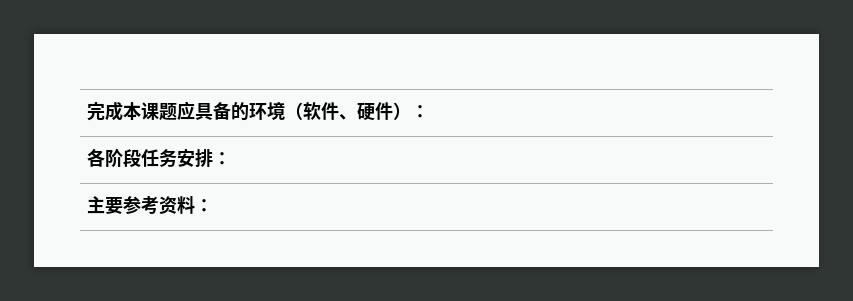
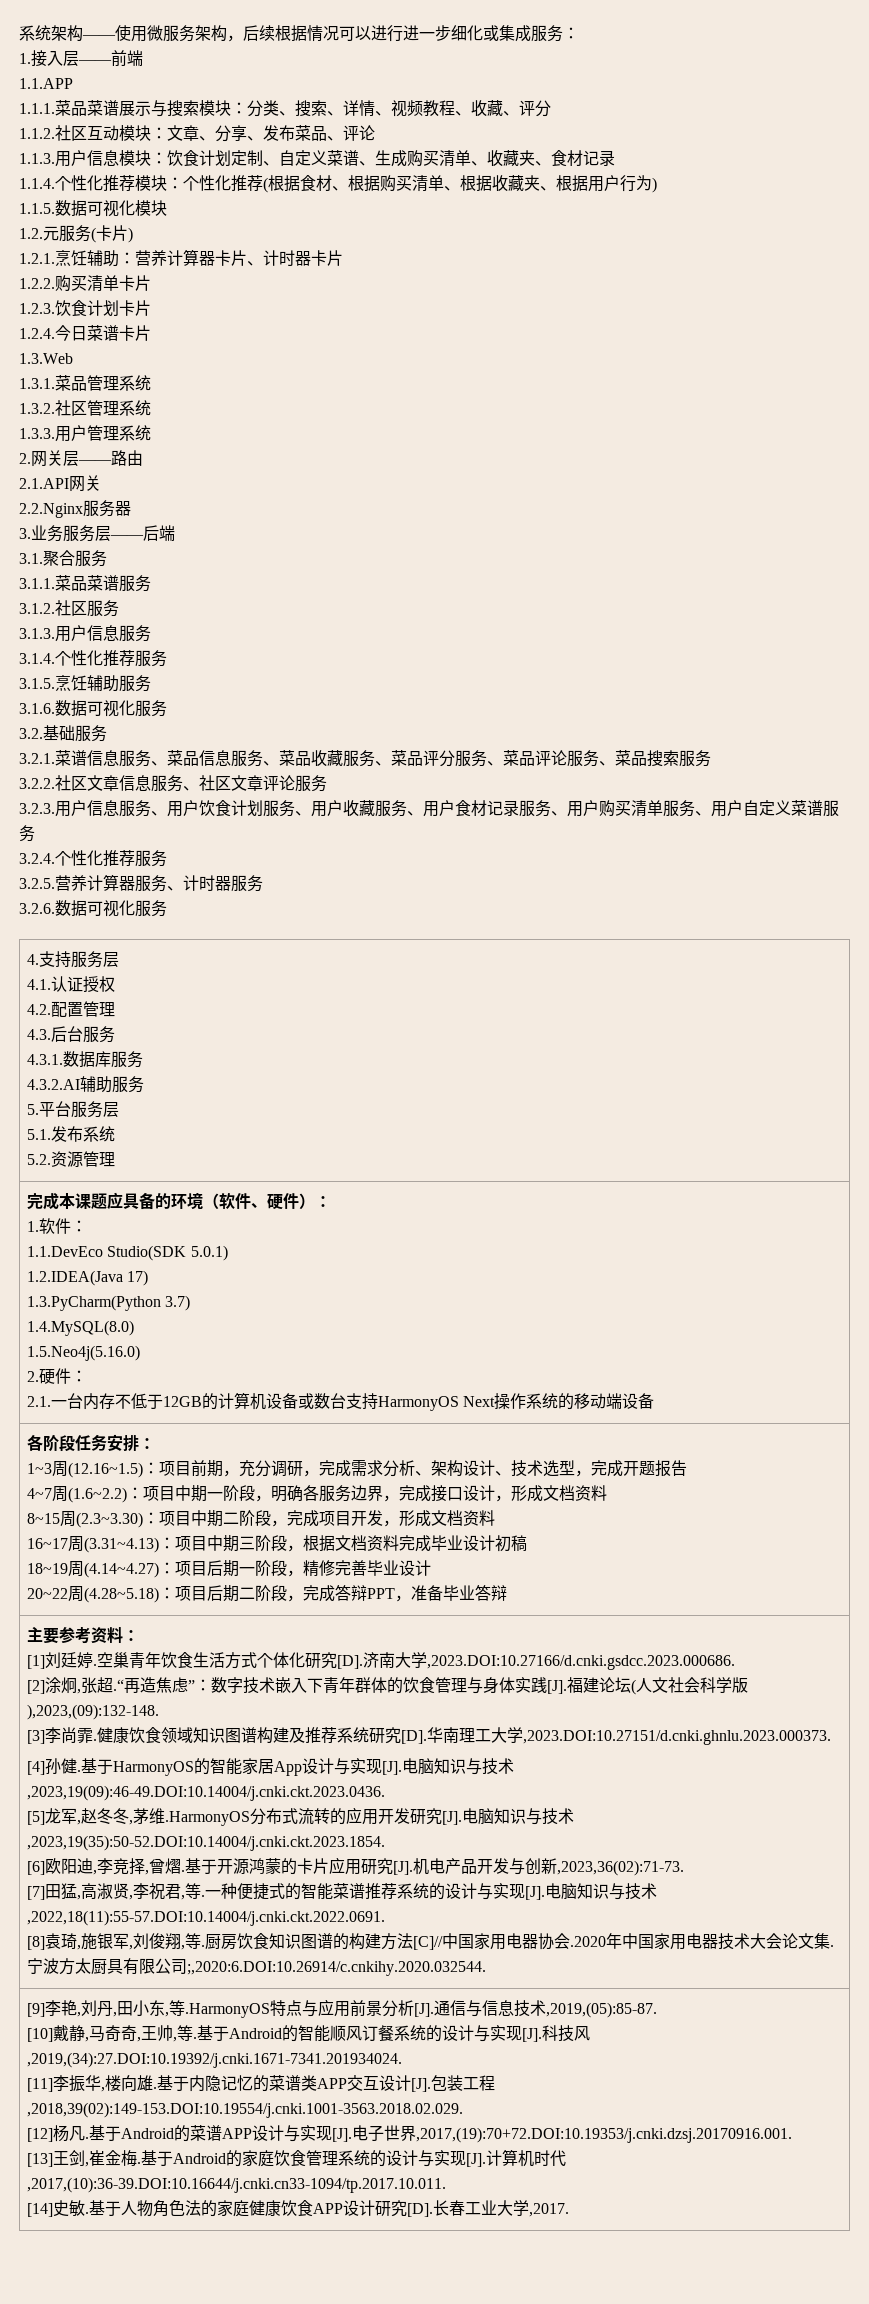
(87, 111) none -> [19,25,579,42] [19,50,143,67] [19,78,73,89] [19,100,551,117] [19,125,375,142] [19,150,615,167] [19,175,657,193] [19,200,167,217] [19,225,133,243] [19,249,343,267] [19,275,151,292] [19,300,151,317] [19,325,151,341] [19,353,73,364] [19,375,151,391] [19,400,151,416] [19,425,151,442] [19,450,143,467] [19,475,101,492] [19,500,131,518] [19,525,175,542] [19,550,107,567] [19,575,151,592] [19,600,119,617] [19,625,151,642] [19,650,167,667] [19,675,151,692] [19,700,167,717] [19,725,107,742] [19,750,711,767] [19,775,327,792] [19,800,839,817] [19,825,35,842] [19,850,167,867] [19,874,263,892] [19,900,167,917] [27,951,120,968] [27,976,116,993] [27,1001,116,1017] [27,1026,116,1043] [27,1051,144,1068] [27,1076,145,1093] [27,1101,120,1118] [27,1126,116,1142] [27,1151,116,1168] 系统架构——使用微服务架构，后续根据情况可以进行进一步细化或集成服务： // 1.接入层——前端 // 1.1.APP // 1.1.1.菜品菜谱展示与搜索模块：分类、搜索、详情、视频教程、收藏、评分 // 1.1.2.社区互动模块：文章、分享、发布菜品、评论 // 1.1.3.用户信息模块：饮食计划定制、自定义菜谱、生成购买清单、收藏夹、食材记录 // 1.1.4.个性化推荐模块：个性化推荐(根据食材、根据购买清单、根据收藏夹、根据用户行为) // 1.1.5.数据可视化模块 // 1.2.元服务(卡片) // 1.2.1.烹饪辅助：营养计算器卡片、计时器卡片 // 1.2.2.购买清单卡片 // 1.2.3.饮食计划卡片 // 1.2.4.今日菜谱卡片 // 1.3.Web // 1.3.1.菜品管理系统 // 1.3.2.社区管理系统 // 1.3.3.用户管理系统 // 2.网关层——路由 // 2.1.API网关 // 2.2.Nginx服务器 // 3.业务服务层——后端 // 3.1.聚合服务 // 3.1.1.菜品菜谱服务 // 3.1.2.社区服务 // 3.1.3.用户信息服务 // 3.1.4.个性化推荐服务 // 3.1.5.烹饪辅助服务 // 3.1.6.数据可视化服务 // 3.2.基础服务 // 3.2.1.菜谱信息服务、菜品信息服务、菜品收藏服务、菜品评分服务、菜品评论服务、菜品搜索服务 // 3.2.2.社区文章信息服务、社区文章评论服务 // 3.2.3.用户信息服务、用户饮食计划服务、用户收藏服务、用户食材记录服务、用户购买清单服务、用户自定义菜谱服务 // 3.2.4.个性化推荐服务 // 3.2.5.营养计算器服务、计时器服务 // 3.2.6.数据可视化服务 // 4.支持服务层 // 4.1.认证授权 // 4.2.配置管理 // 4.3.后台服务 // 4.3.1.数据库服务 // 4.3.2.AI辅助服务 // 5.平台服务层 // 5.1.发布系统 // 5.2.资源管理 //
[87,148,232,168] [87,196,214,214] // 各阶段任务安排： // 主要参考资料： -> [27,1218,88,1234] [27,1245,228,1261] [27,1270,149,1286] [27,1295,191,1311] [27,1320,135,1336] [27,1345,141,1361] [27,1368,88,1384] [27,1392,655,1411] [27,1434,156,1452] [27,1460,688,1478] [27,1485,608,1503] [27,1510,496,1528] [27,1535,528,1553] [27,1560,432,1578] [27,1585,508,1603] [27,1626,140,1644] [27,1652,736,1670] [27,1677,749,1695] [27,1704,160,1720] [27,1727,832,1745] [27,1758,515,1776] [27,1785,386,1801] [27,1807,575,1826] [27,1835,386,1851] [27,1857,685,1876] [27,1883,658,1900] [27,1910,386,1926] [27,1933,835,1950] [27,1958,487,1976] [27,1999,658,2018] [27,2025,591,2042] [27,2052,403,2068] [27,2075,496,2092] [27,2102,464,2118] [27,2125,793,2143] [27,2149,567,2167] [27,2177,447,2193] [27,2200,570,2217] // 1.软件： // 1.1.DevEco Studio(SDK 5.0.1) // 1.2.IDEA(Java 17) // 1.3.PyCharm(Python 3.7) // 1.4.MySQL(8.0) // 1.5.Neo4j(5.16.0) // 2.硬件： // 2.1.一台内存不低于12GB的计算机设备或数台支持HarmonyOS Next操作系统的移动端设备 // 各阶段任务安排： // 1~3周(12.16~1.5)：项目前期，充分调研，完成需求分析、架构设计、技术选型，完成开题报告 // 4~7周(1.6~2.2)：项目中期一阶段，明确各服务边界，完成接口设计，形成文档资料 // 8~15周(2.3~3.30)：项目中期二阶段，完成项目开发，形成文档资料 // 16~17周(3.31~4.13)：项目中期三阶段，根据文档资料完成毕业设计初稿 // 18~19周(4.14~4.27)：项目后期一阶段，精修完善毕业设计 // 20~22周(4.28~5.18)：项目后期二阶段，完成答辩PPT，准备毕业答辩 // 主要参考资料： // [1]刘廷婷.空巢青年饮食生活方式个体化研究[D].济南大学,2023.DOI:10.27166/d.cnki.gsdcc.2023.000686. // [2]涂炯,张超.“再造焦虑”：数字技术嵌入下青年群体的饮食管理与身体实践[J].福建论坛(人文社会科学版),2023,(09):132-148. // [3]李尚霏.健康饮食领域知识图谱构建及推荐系统研究[D].华南理工大学,2023.DOI:10.27151/d.cnki.ghnlu.2023.000373. // [4]孙健.基于HarmonyOS的智能家居App设计与实现[J].电脑知识与技术,2023,19(09):46-49.DOI:10.14004/j.cnki.ckt.2023.0436. // [5]龙军,赵冬冬,茅维.HarmonyOS分布式流转的应用开发研究[J].电脑知识与技术,2023,19(35):50-52.DOI:10.14004/j.cnki.ckt.2023.1854. // [6]欧阳迪,李竞择,曾熠.基于开源鸿蒙的卡片应用研究[J].机电产品开发与创新,2023,36(02):71-73. // [7]田猛,高淑贤,李祝君,等.一种便捷式的智能菜谱推荐系统的设计与实现[J].电脑知识与技术,2022,18(11):55-57.DOI:10.14004/j.cnki.ckt.2022.0691. // [8]袁琦,施银军,刘俊翔,等.厨房饮食知识图谱的构建方法[C]//中国家用电器协会.2020年中国家用电器技术大会论文集.宁波方太厨具有限公司;,2020:6.DOI:10.26914/c.cnkihy.2020.032544. // [9]李艳,刘丹,田小东,等.HarmonyOS特点与应用前景分析[J].通信与信息技术,2019,(05):85-87. // [10]戴静,马奇奇,王帅,等.基于Android的智能顺风订餐系统的设计与实现[J].科技风,2019,(34):27.DOI:10.19392/j.cnki.1671-7341.201934024. // [11]李振华,楼向雄.基于内隐记忆的菜谱类APP交互设计[J].包装工程,2018,39(02):149-153.DOI:10.19554/j.cnki.1001-3563.2018.02.029. // [12]杨凡.基于Android的菜谱APP设计与实现[J].电子世界,2017,(19):70+72.DOI:10.19353/j.cnki.dzsj.20170916.001. // [13]王剑,崔金梅.基于Android的家庭饮食管理系统的设计与实现[J].计算机时代,2017,(10):36-39.DOI:10.16644/j.cnki.cn33-1094/tp.2017.10.011. // [14]史敏.基于人物角色法的家庭健康饮食APP设计研究[D].长春工业大学,2017.

